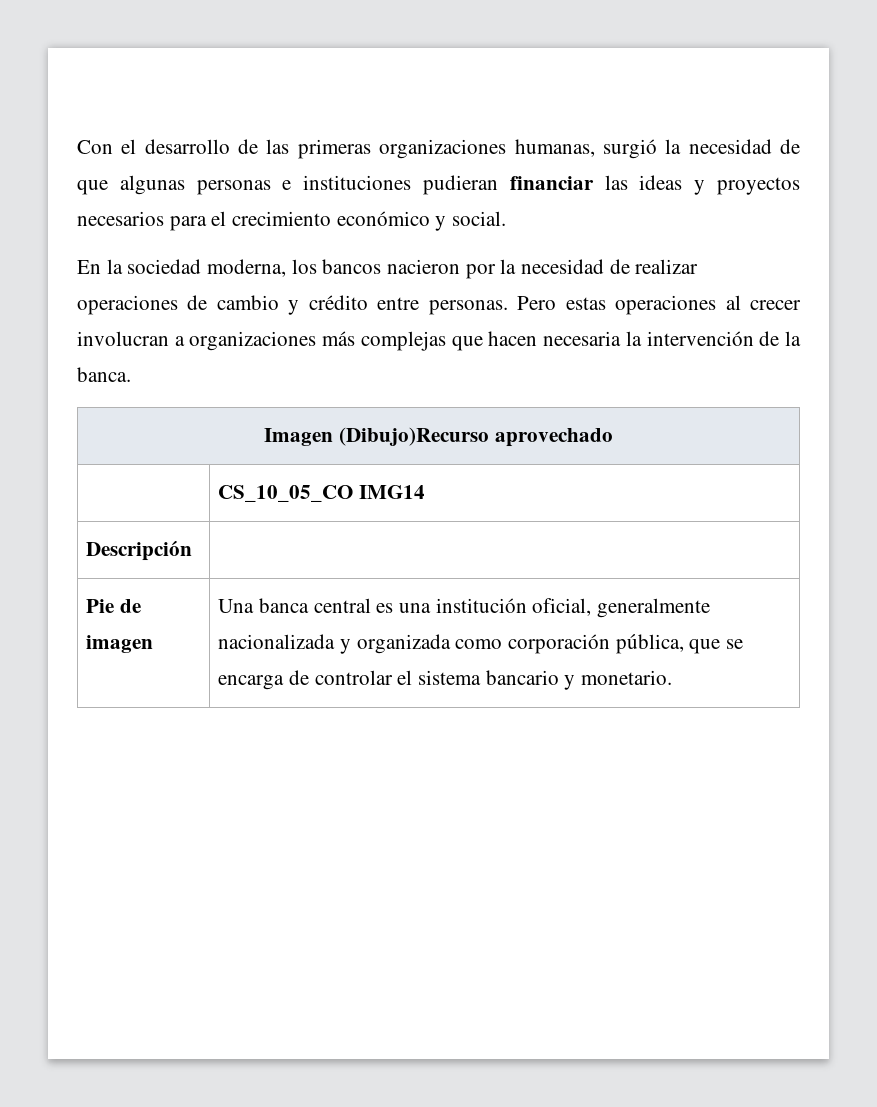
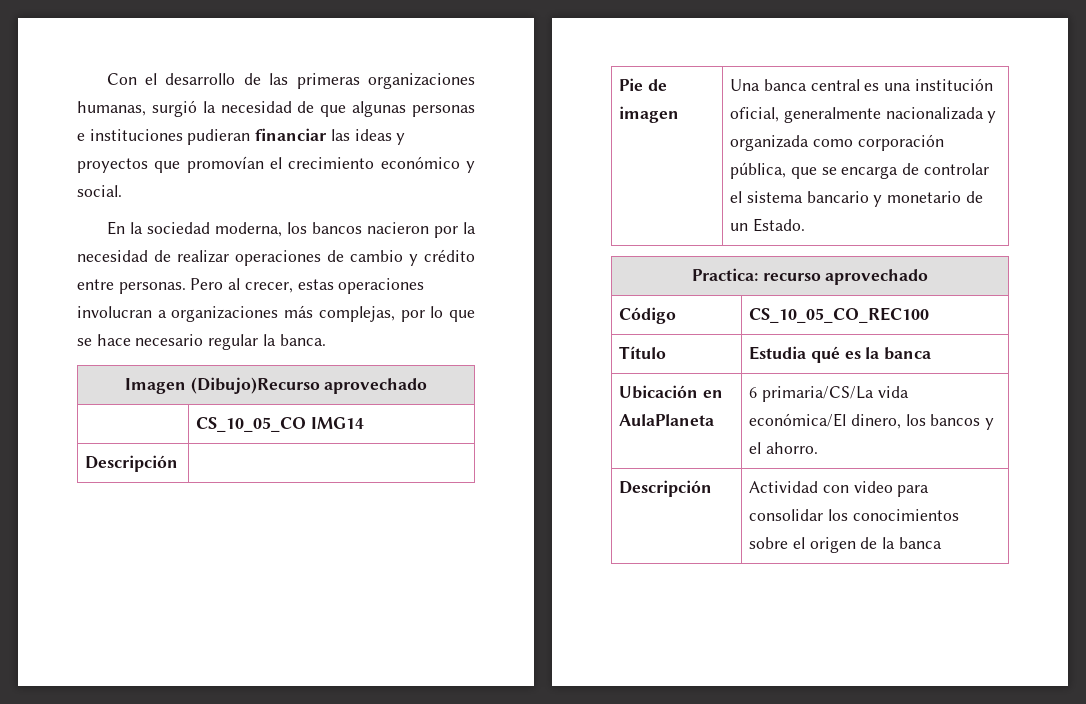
[77,211,207,231] necesarios para -> [154,156,264,173] que promovían
[565,295,801,315] [77,331,780,351] estas operaciones al crecer involucran a organizaciones más complejas que hacen necesaria la intervención de -> [228,278,425,294] [77,305,476,322] [77,334,259,350] al crecer, estas operaciones involucran a organizaciones más complejas, por lo que se hace necesario regular
[581,670,673,685] monetario. -> [887,191,983,203] [730,218,806,232] [691,268,929,285] [619,307,677,324] [749,307,930,323] [619,346,667,359] [749,346,932,363] [619,385,724,399] [619,414,715,426] [749,386,909,402] [749,413,995,430] [749,442,819,454] [619,480,713,497] [749,481,930,497] [749,509,959,521] [749,537,942,553] monetario de un Estado. // Practica: recurso aprovechado // Código | CS_10_05_CO_REC100 // Título | Estudia qué es la banca // Ubicación en AulaPlaneta | 6 primaria/CS/La vida económica/El dinero, los bancos y el ahorro. // Descripción | Actividad con video para consolidar los conocimientos sobre el origen de la banca

